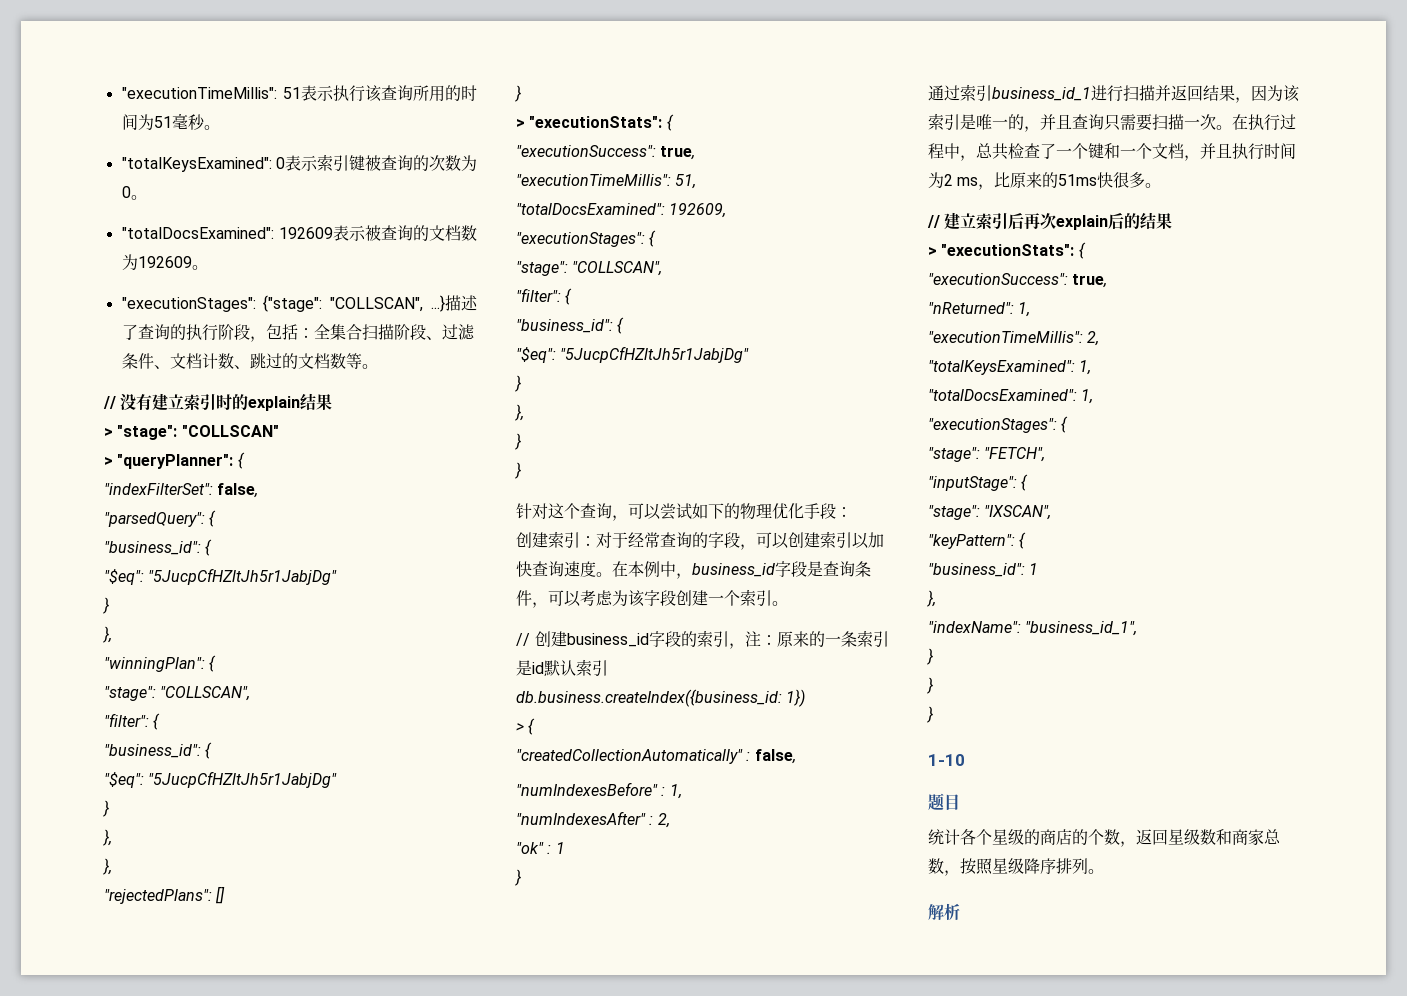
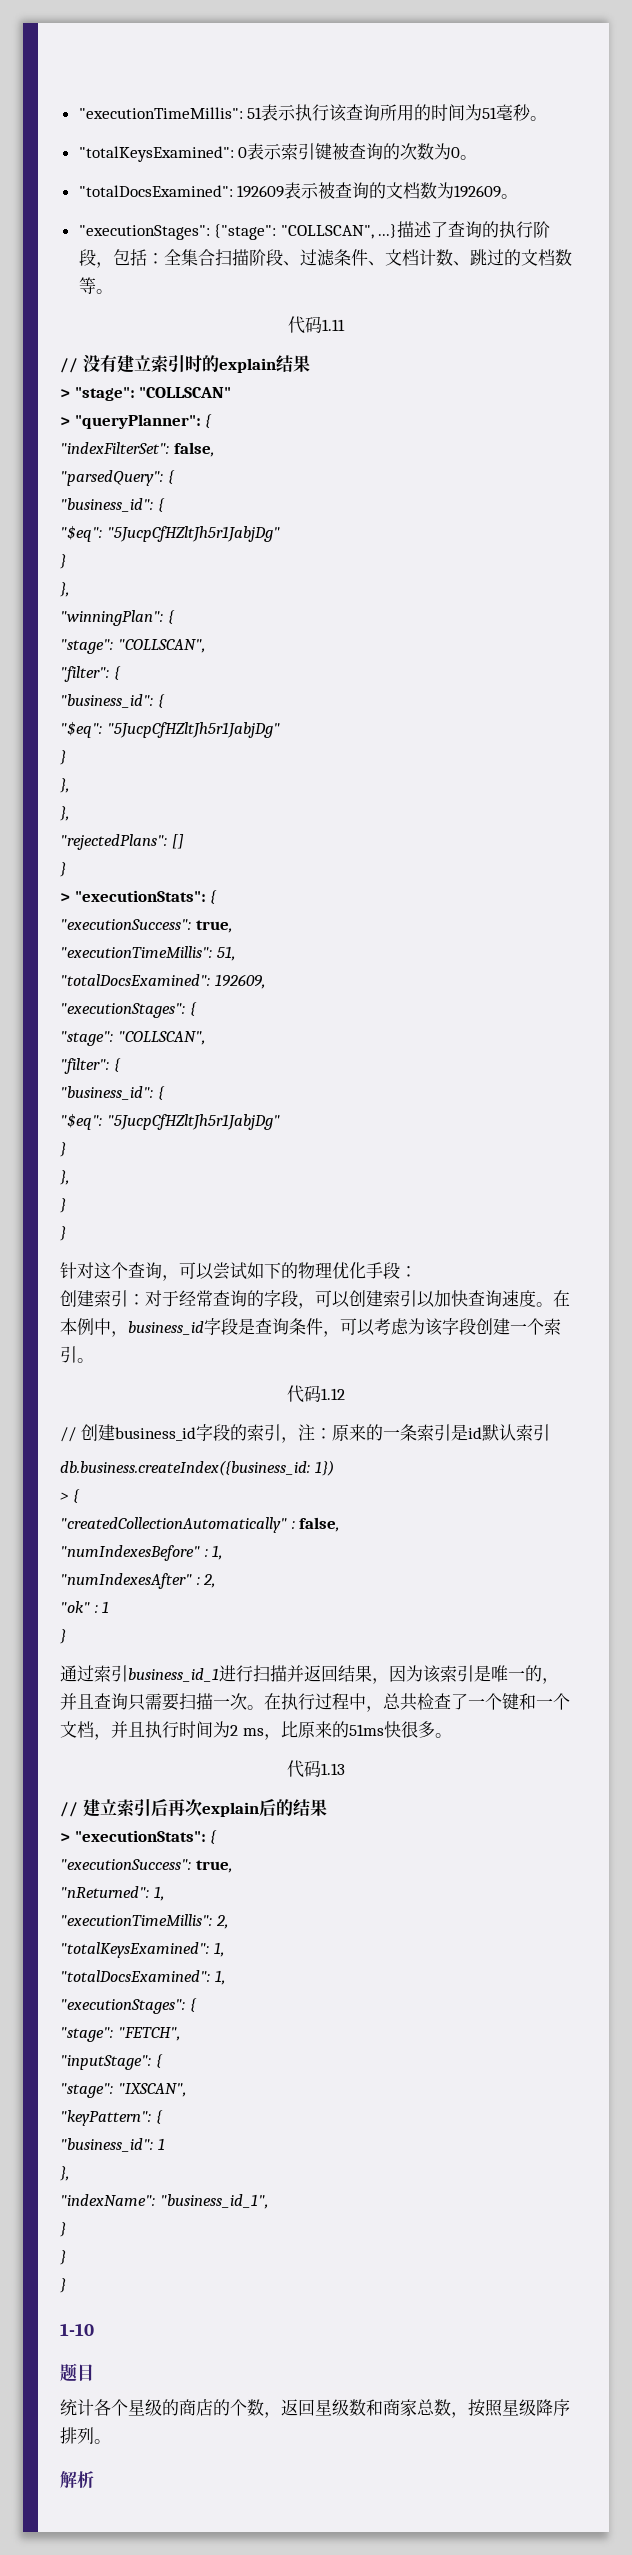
(378, 366) none -> [288,316,345,334] // 代码1.11
(788, 603) none -> [287,1385,345,1403] // 代码1.12
(1162, 185) none -> [287,1760,345,1778] // 代码1.13

